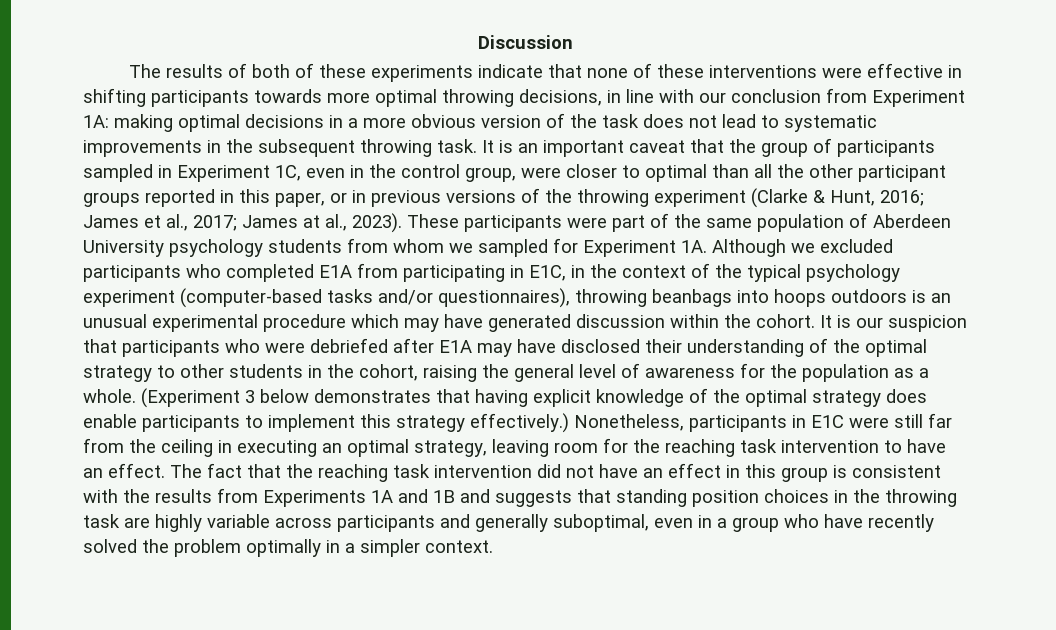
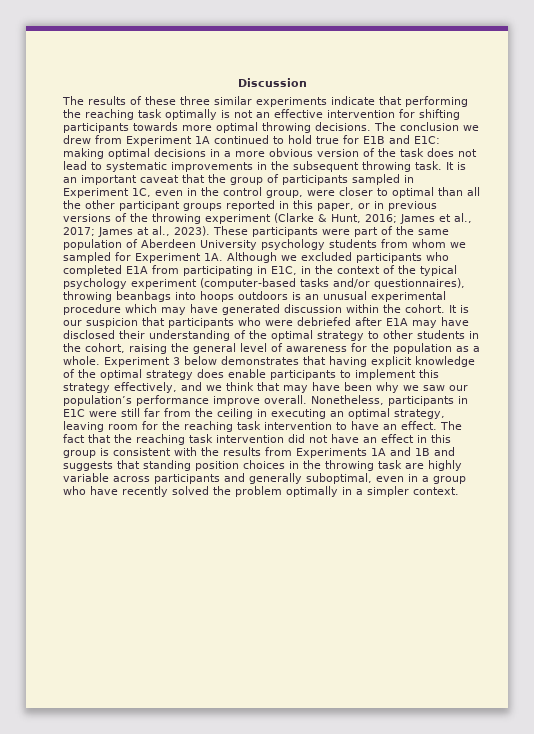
[251,63,962,82] both of these experiments indicate that none of these interventions were effective in -> [145,96,468,107] [63,109,415,120] these three similar experiments indicate that performing the reaching task optimally is not an effective intervention for
[519,88,965,107] [83,115,109,128] decisions, in line with our conclusion from Experiment 1A: -> [315,122,479,131] [63,135,440,146] decisions. The conclusion we drew from Experiment 1A continued to hold true for E1B and E1C:
[141,388,240,408] (Experiment -> [104,357,170,367] Experiment
[470,413,569,433] effectively.) -> [114,382,468,393] [63,395,307,406] effectively, and we think that may have been why we saw our population’s performance improve overall.

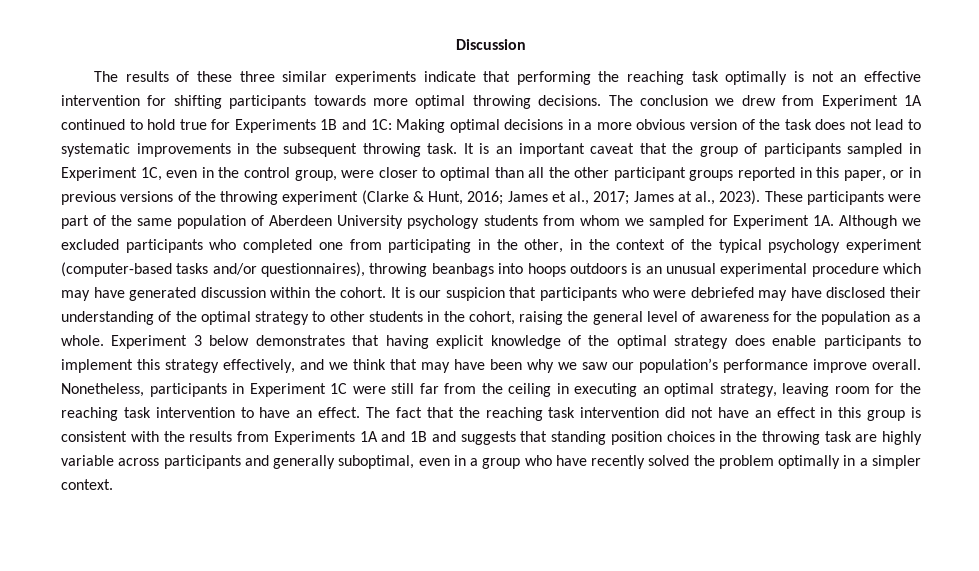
[363,135,440,144] [63,148,104,159] E1B and E1C: making -> [234,119,446,133] Experiments 1B and 1C: Making
[126,266,148,274] E1A -> [318,242,343,250] one
[271,266,297,275] E1C, -> [496,239,564,253] the other,
[355,317,408,326] after E1A -> (754, 292) none
[63,409,85,417] E1C -> [249,383,348,397] Experiment 1C

